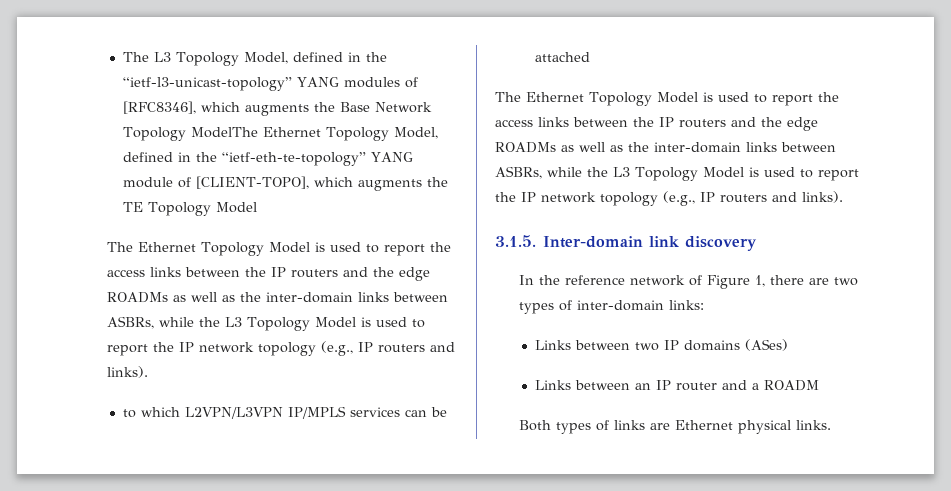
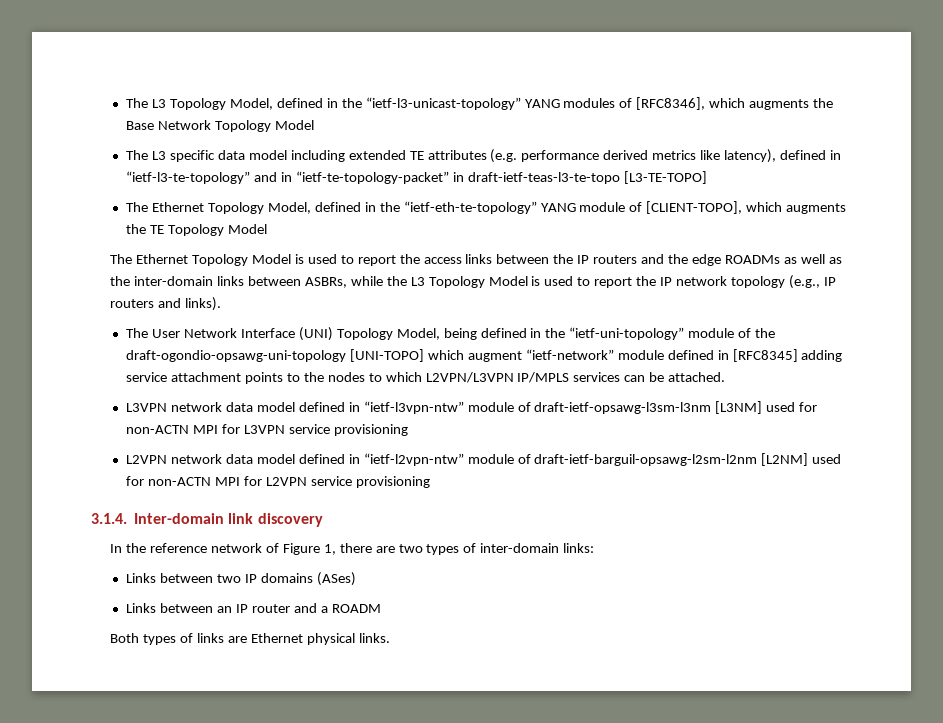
[190,127,258,138] ModelThe -> [274,120,314,130] [126,149,841,163] [126,171,707,184] [126,202,149,212] Model // The L3 specific data model including extended TE attributes (e.g. performance derived metrics like latency), defined in “ietf-l3-te-topology” and in “ietf-te-topology-packet” in draft-ietf-teas-l3-te-topo [L3-TE-TOPO] // The
(148, 372) none -> [126,327,776,341] [126,349,843,362] [126,372,365,384] The User Network Interface (UNI) Topology Model, being defined in the “ietf-uni-topology” module of the draft-ogondio-opsawg-uni-topology [UNI-TOPO] which augment “ietf-network” module defined in [RFC8345] adding service attachment points to the nodes
[534,52,590,62] [495,92,839,106] [495,117,818,131] [495,142,836,153] [495,166,859,181] [495,191,843,206] [495,235,536,247] attached // The Ethernet Topology Model is used to report the access links between the IP routers and the edge ROADMs as well as the inter-domain links between ASBRs, while the L3 Topology Model is used to report the IP network topology (e.g., IP routers and links). // 3.1.5. -> [668,372,726,382] [126,401,818,414] [126,424,408,436] [126,453,842,466] [126,476,430,488] [91,513,127,524] attached. // L3VPN network data model defined in “ietf-l3vpn-ntw” module of draft-ietf-opsawg-l3sm-l3nm [L3NM] used for non-ACTN MPI for L3VPN service provisioning // L2VPN network data model defined in “ietf-l2vpn-ntw” module of draft-ietf-barguil-opsawg-l2sm-l2nm [L2NM] used for non-ACTN MPI for L2VPN service provisioning // 3.1.4.

